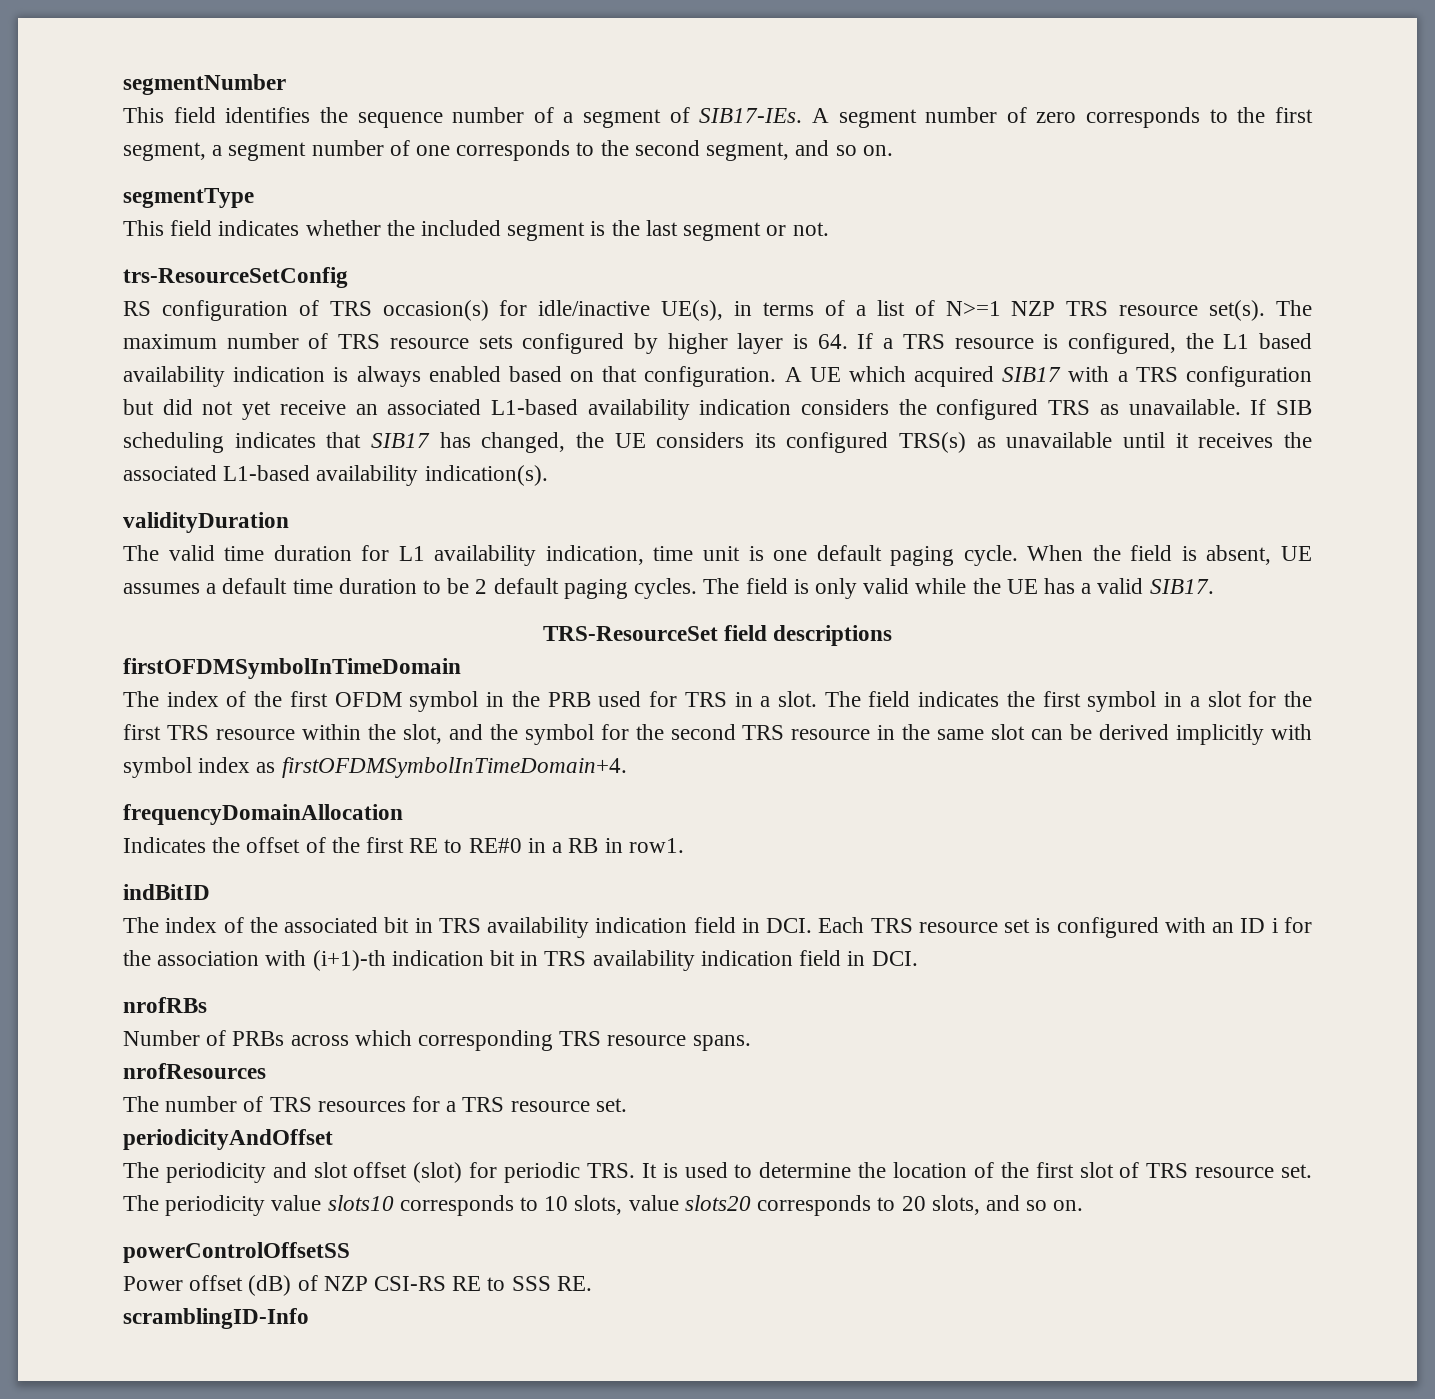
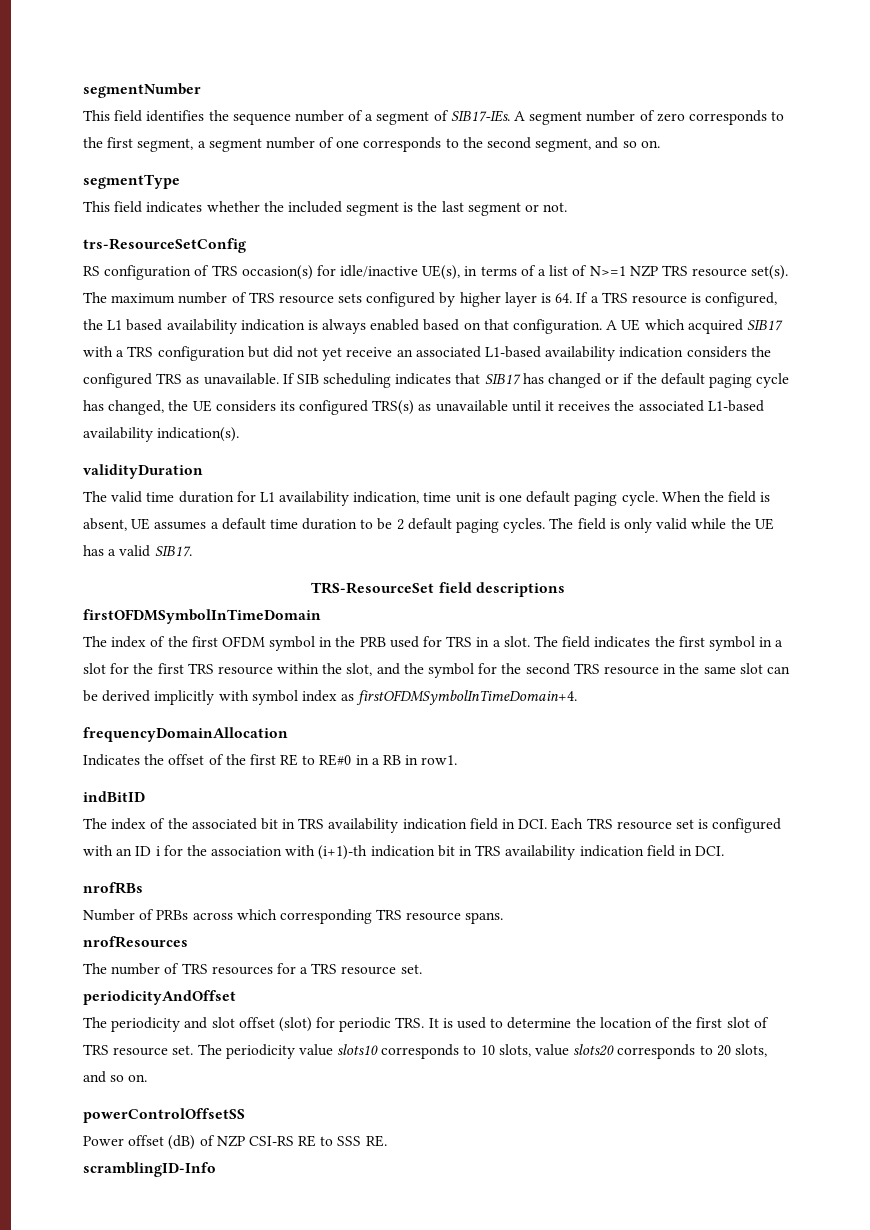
(471, 440) none -> [548,373,790,388] [83,400,104,411] changed or if the default paging cycle has

